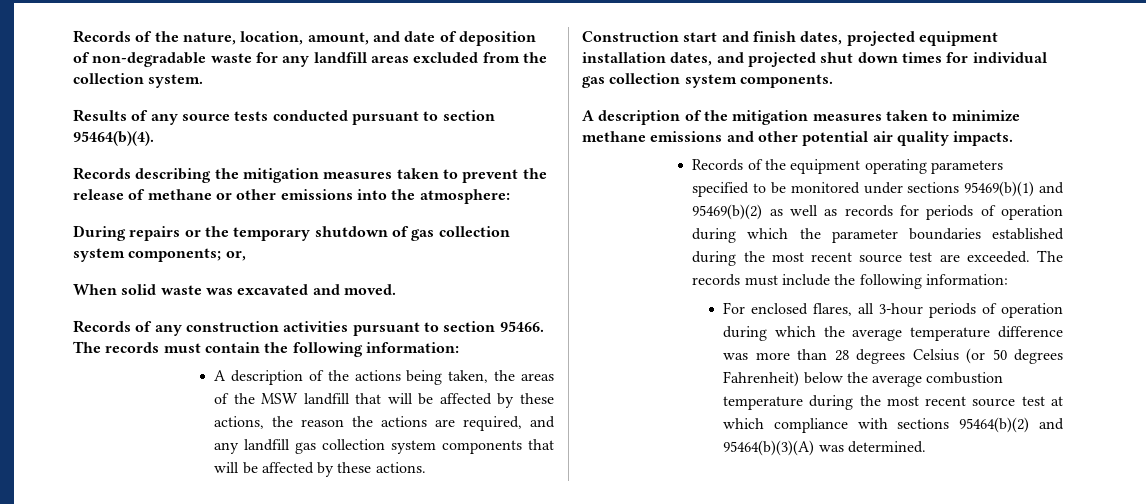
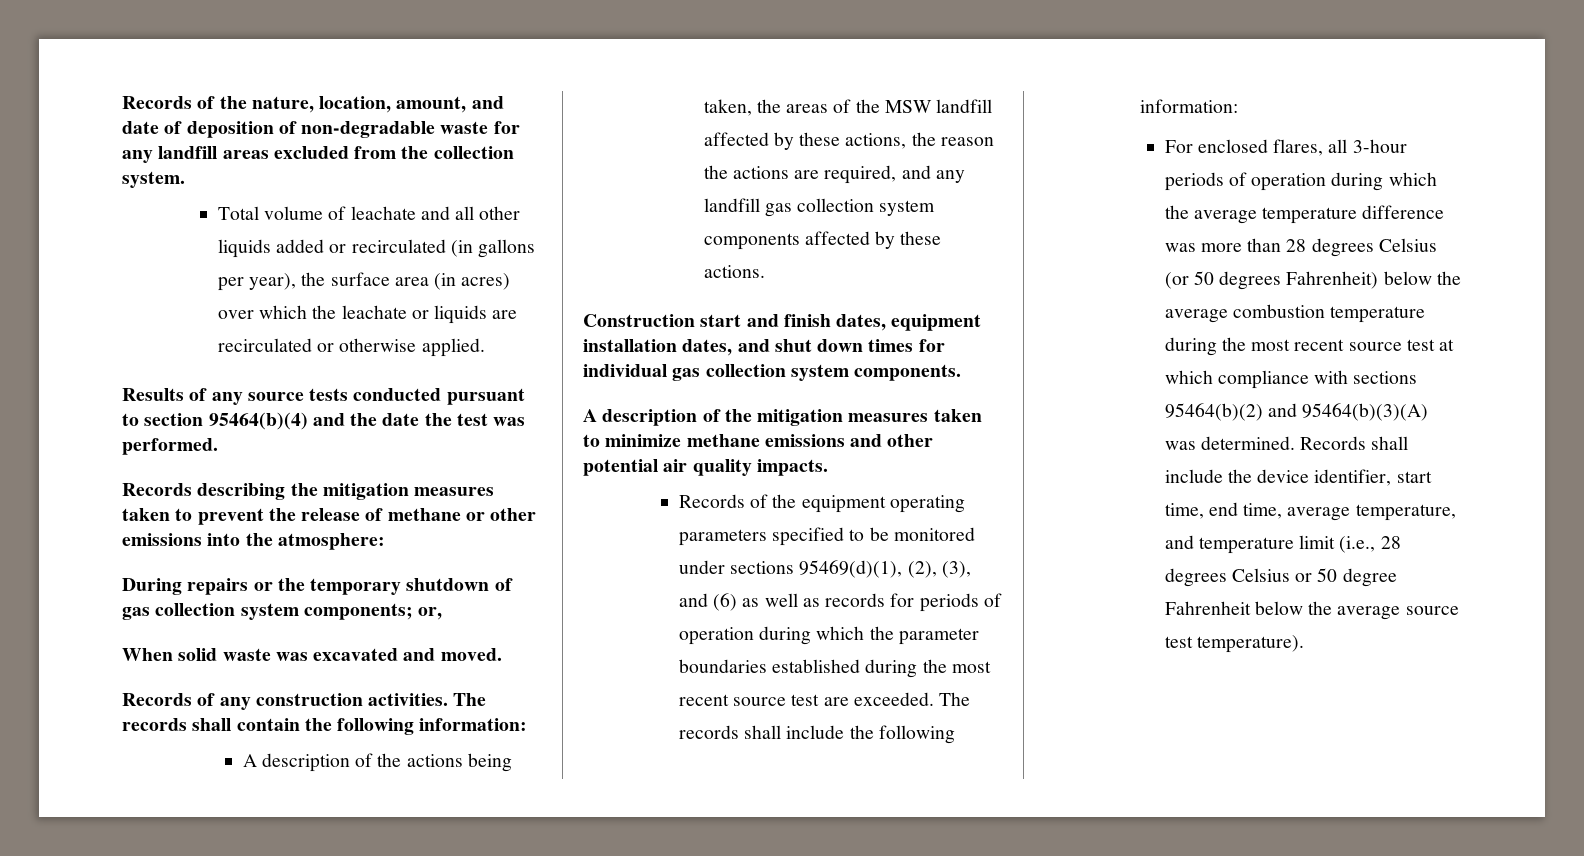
(204, 81) none -> [217,206,521,220] [217,239,536,258] [217,272,511,291] [217,305,518,324] [217,338,485,357] // Total volume of leachate and all other liquids added or recirculated (in gallons per year), the surface area (in acres) over which the leachate or liquids are recirculated or otherwise applied.
[73,131,154,146] 95464(b)(4). -> [208,412,526,430] [122,438,218,455] 95464(b)(4) and the date the test was performed.
[283,321,544,336] [73,341,201,353] activities pursuant to section 95466. The records must -> [368,693,487,706] [122,718,232,731] activities. The records shall
[355,393,434,405] that will be -> (993, 106) none
[528,439,555,450] [214,462,258,474] that will be -> (800, 241) none
[846,31,915,46] projected -> (887, 322) none
[747,52,816,67] projected -> (770, 345) none
[964,181,1064,197] [692,204,763,220] 95469(b)(1) and 95469(b)(2) -> [799,560,971,578] [678,593,738,611] 95469(d)(1), (2), (3), and (6)
[744,275,778,286] must -> [744,725,782,739] shall
(926, 447) none -> [1300,436,1409,450] [1164,469,1432,486] [1164,502,1456,521] [1164,535,1401,554] [1164,568,1397,587] [1164,601,1459,620] [1164,635,1304,653] Records shall include the device identifier, start time, end time, average temperature, and temperature limit (i.e., 28 degrees Celsius or 50 degree Fahrenheit below the average source test temperature).

